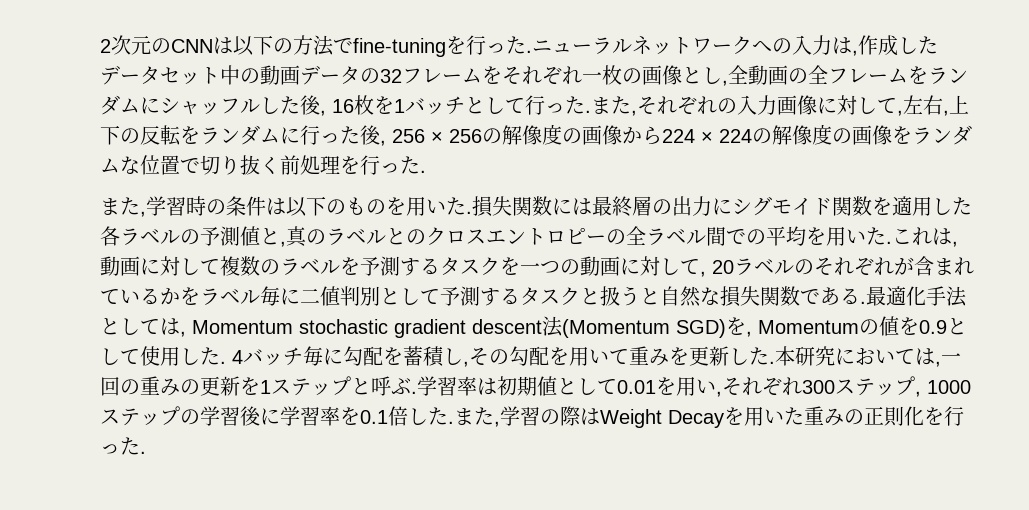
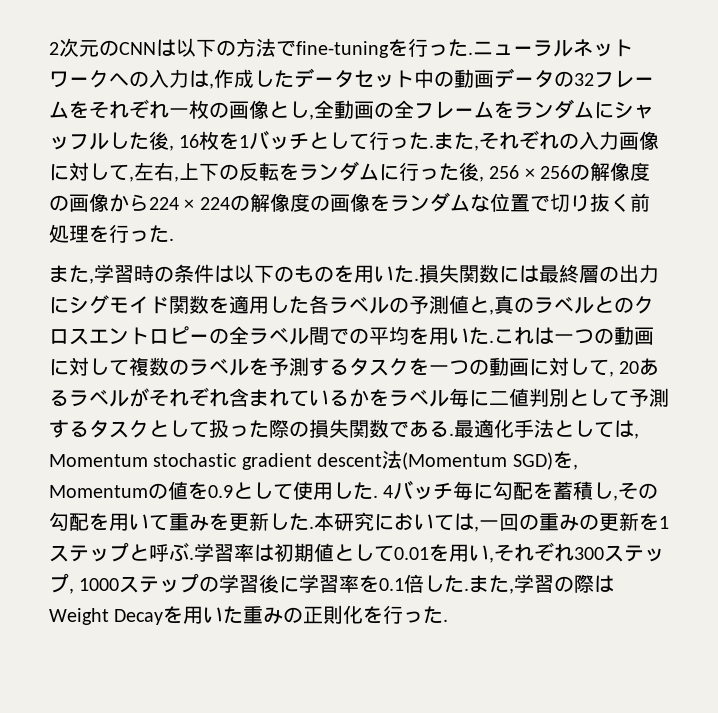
[952,241,958,247] , -> [554,328,614,344] 一つの
[734,257,914,276] ラベルのそれぞれが -> [639,358,660,376] [49,387,229,407] あるラベルがそれぞれ
[600,286,720,307] 扱うと自然な -> [169,419,309,438] して扱った際の

